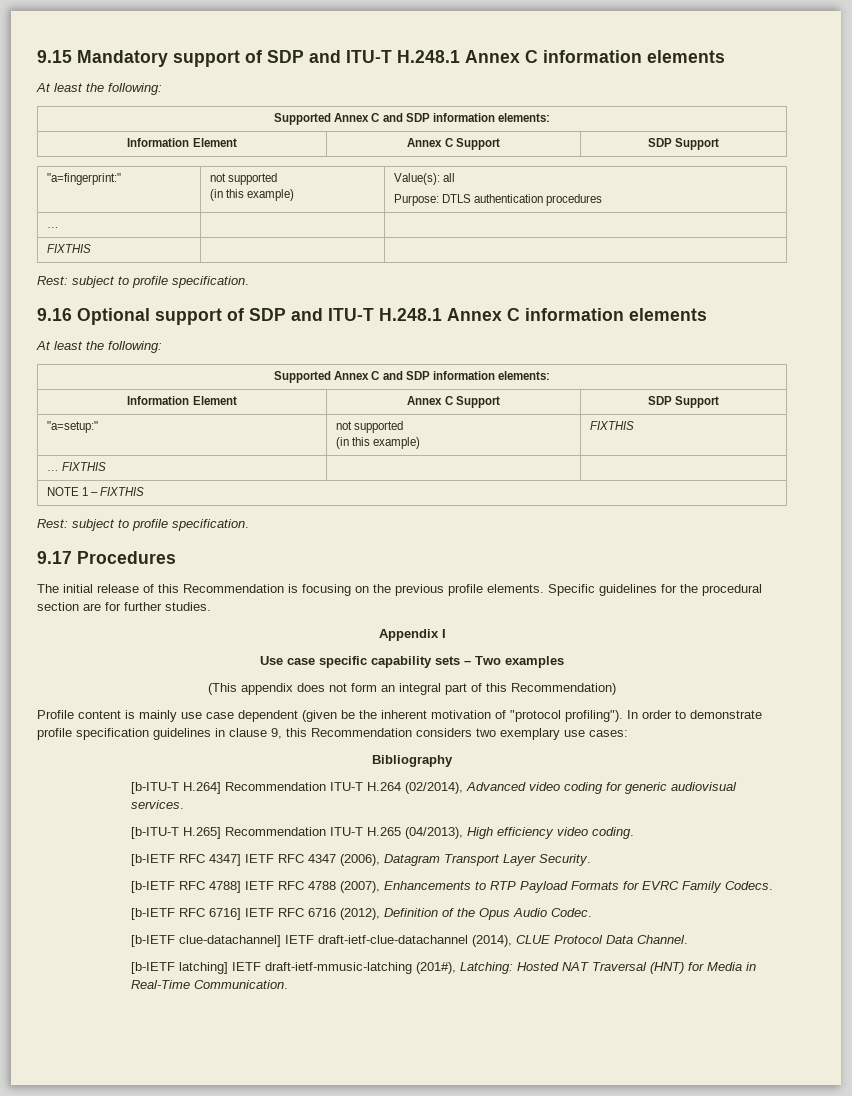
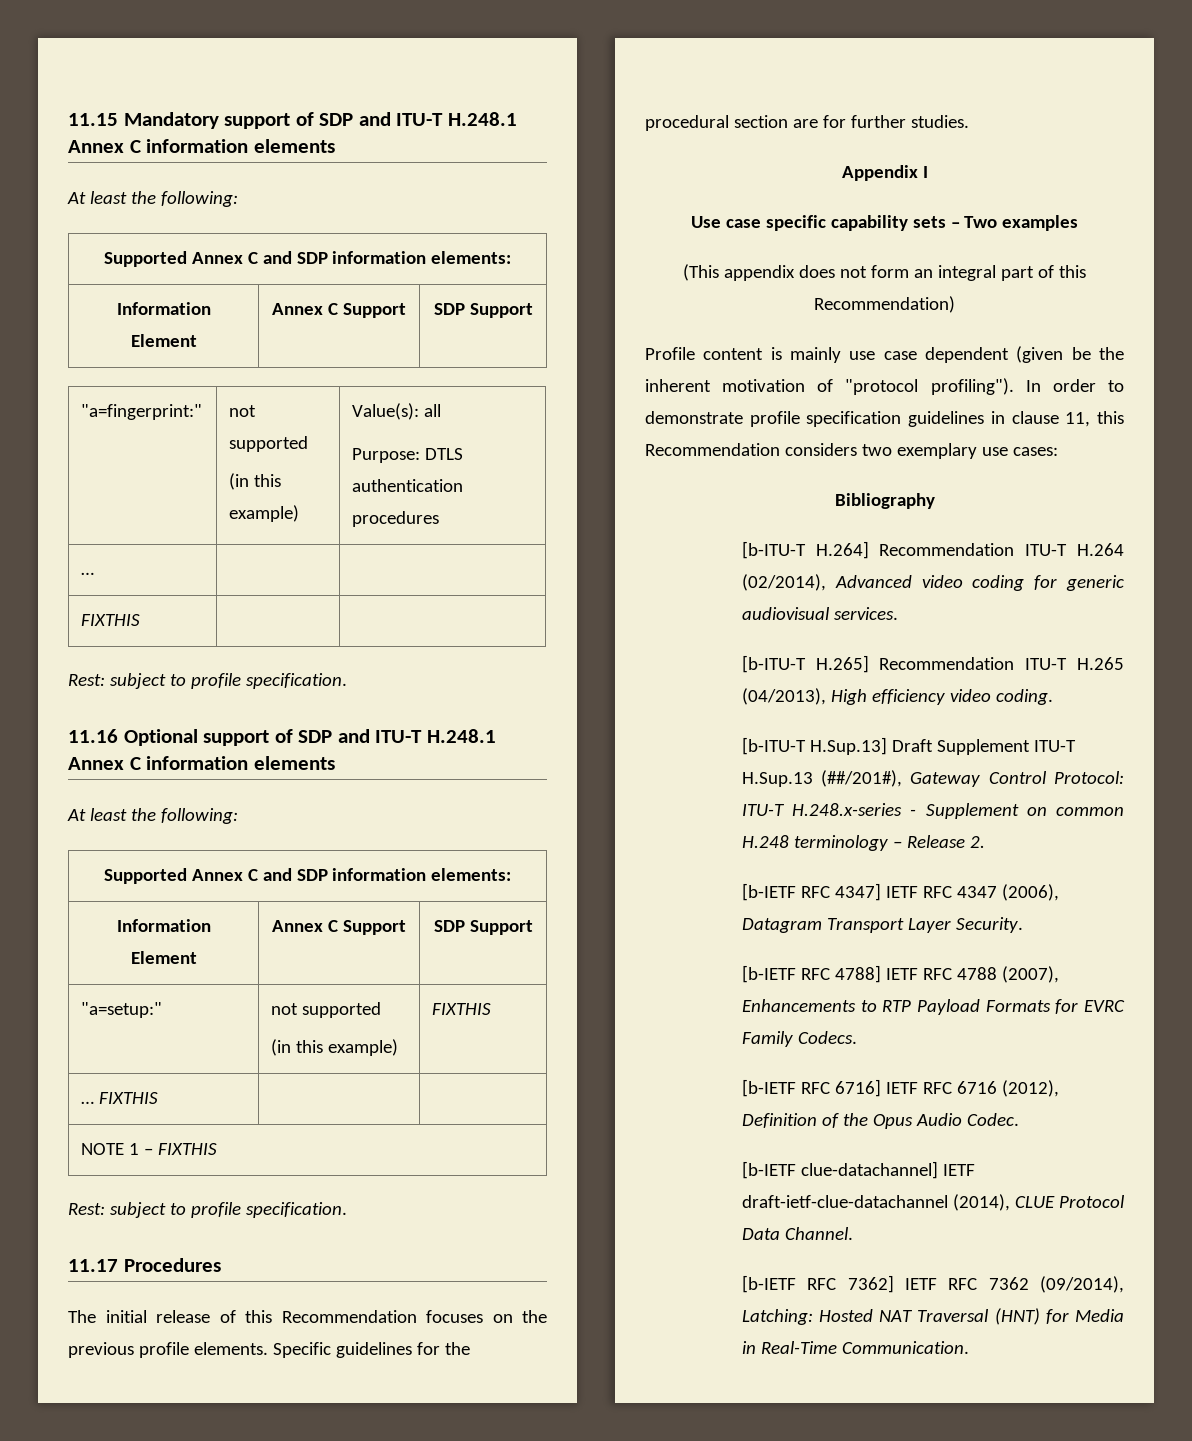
[37,50,72,63] 9.15 -> [68,113,118,126] 11.15
[37,308,72,321] 9.16 -> [68,729,118,743] 11.16
[37,551,72,564] 9.17 -> [68,1259,118,1272] 11.17
[288,584,351,596] is focusing -> [426,1310,483,1323] focuses
[271,728,282,739] 9, -> [1065,412,1091,427] 11,
(634, 833) none -> [741,737,1076,755] [741,770,1124,787] [741,803,1124,819] [741,835,985,851] // [b-ITU-T H.Sup.13] Draft Supplement ITU-T H.Sup.13 (##/201#), Gateway Control Protocol: ITU-T H.248.x-series - Supplement on common H.248 terminology – Release 2.
[178,962,456,974] latching] IETF draft-ietf-mmusic-latching (201#), -> [807,1275,1124,1293] RFC 7362] IETF RFC 7362 (09/2014),

